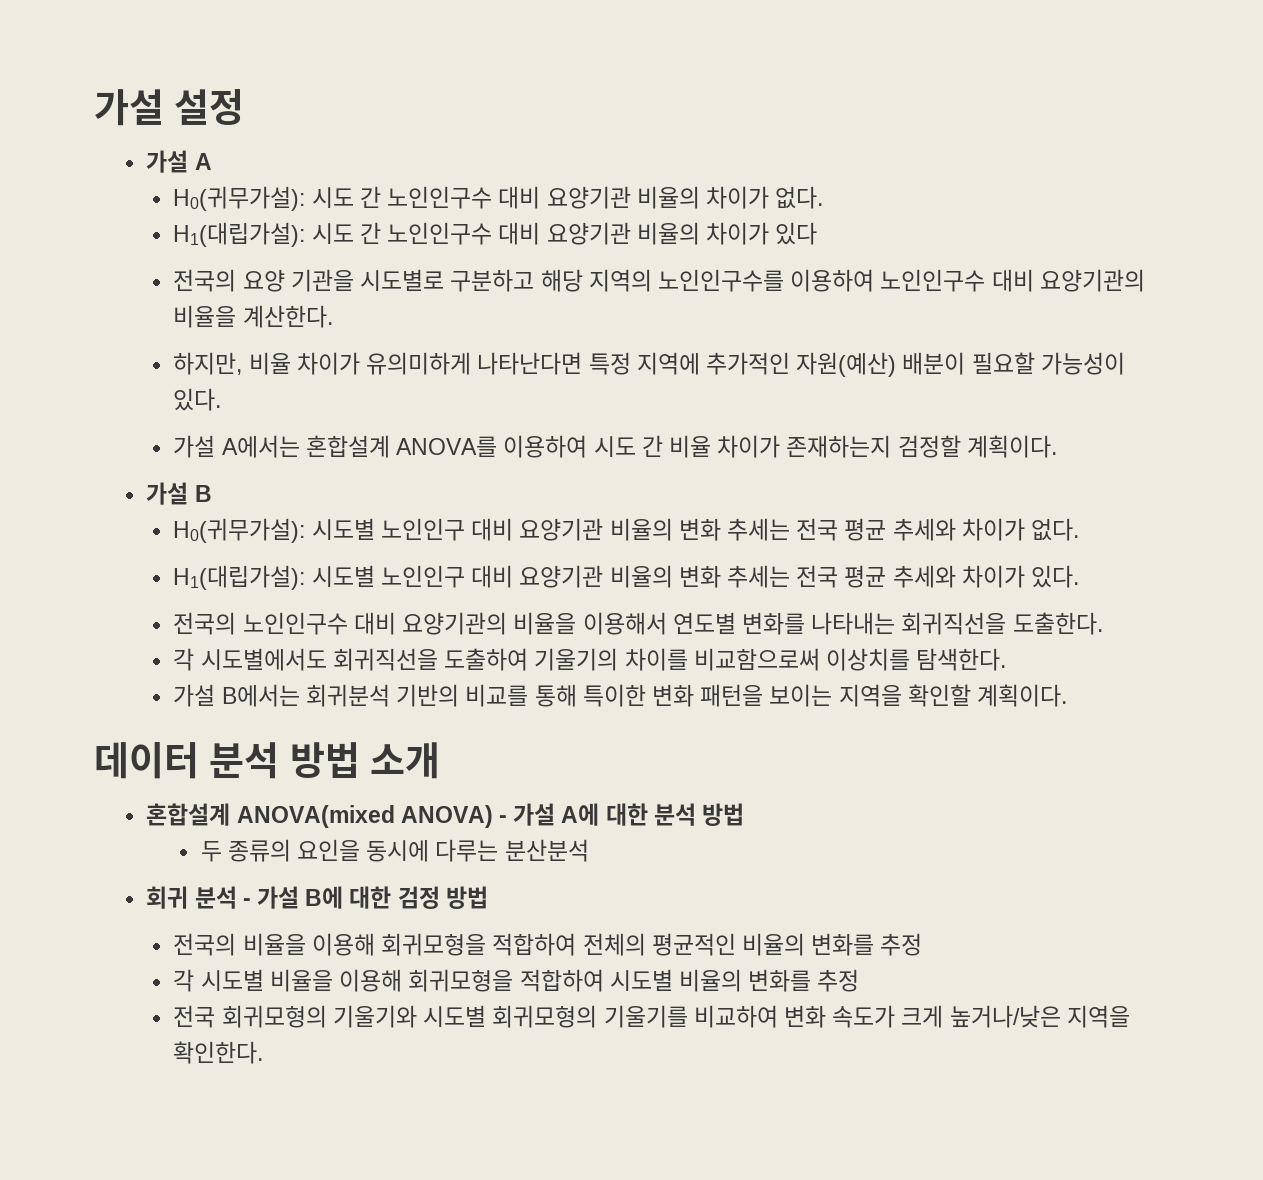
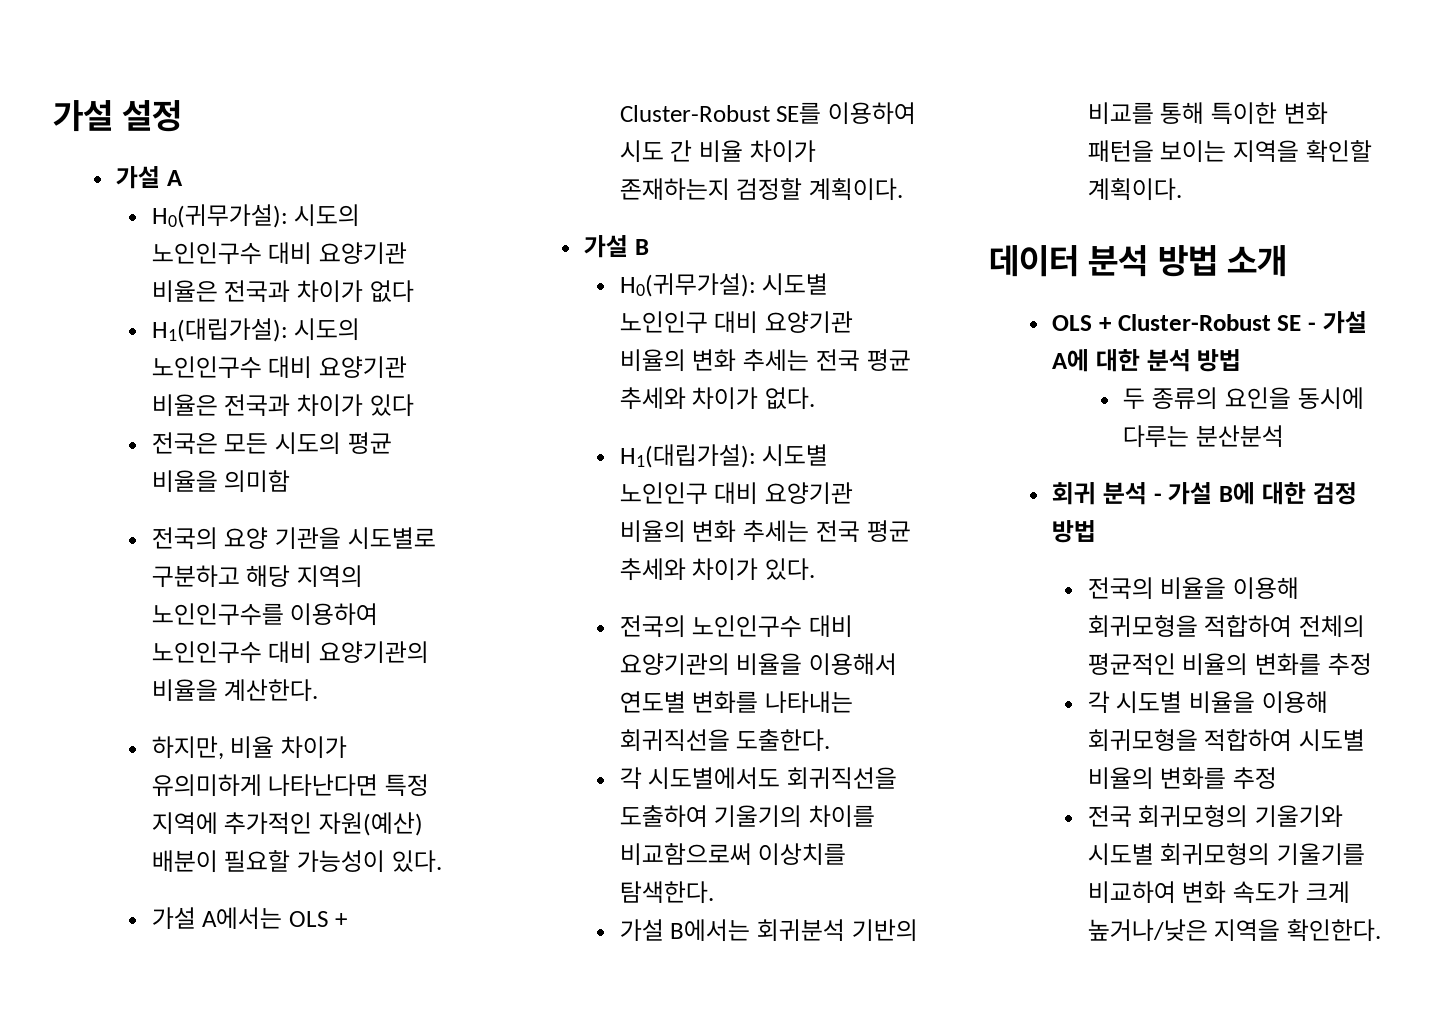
[311,186,824,209] [173,222,700,247] 시도 간 노인인구수 대비 요양기관 비율의 차이가 없다. // H1(대립가설): 시도 간 노인인구수 대비 요양기관 비율의 -> [294,204,361,227] [151,242,408,265] [151,280,414,303] [151,318,361,342] [151,356,408,379] [151,394,291,417] 시도의 노인인구수 대비 요양기관 비율은 전국과 차이가 없다 // H1(대립가설): 시도의 노인인구수 대비 요양기관 비율은 전국과
(818, 233) none -> [151,432,392,455] [151,470,291,493] // 전국은 모든 시도의 평균 비율을 의미함
[305,435,498,458] 혼합설계 ANOVA를 -> [289,911,347,927] [619,102,822,124] OLS + Cluster-Robust SE를
[146,803,493,828] 혼합설계 ANOVA(mixed ANOVA) -> [1052,314,1302,331] OLS + Cluster-Robust SE

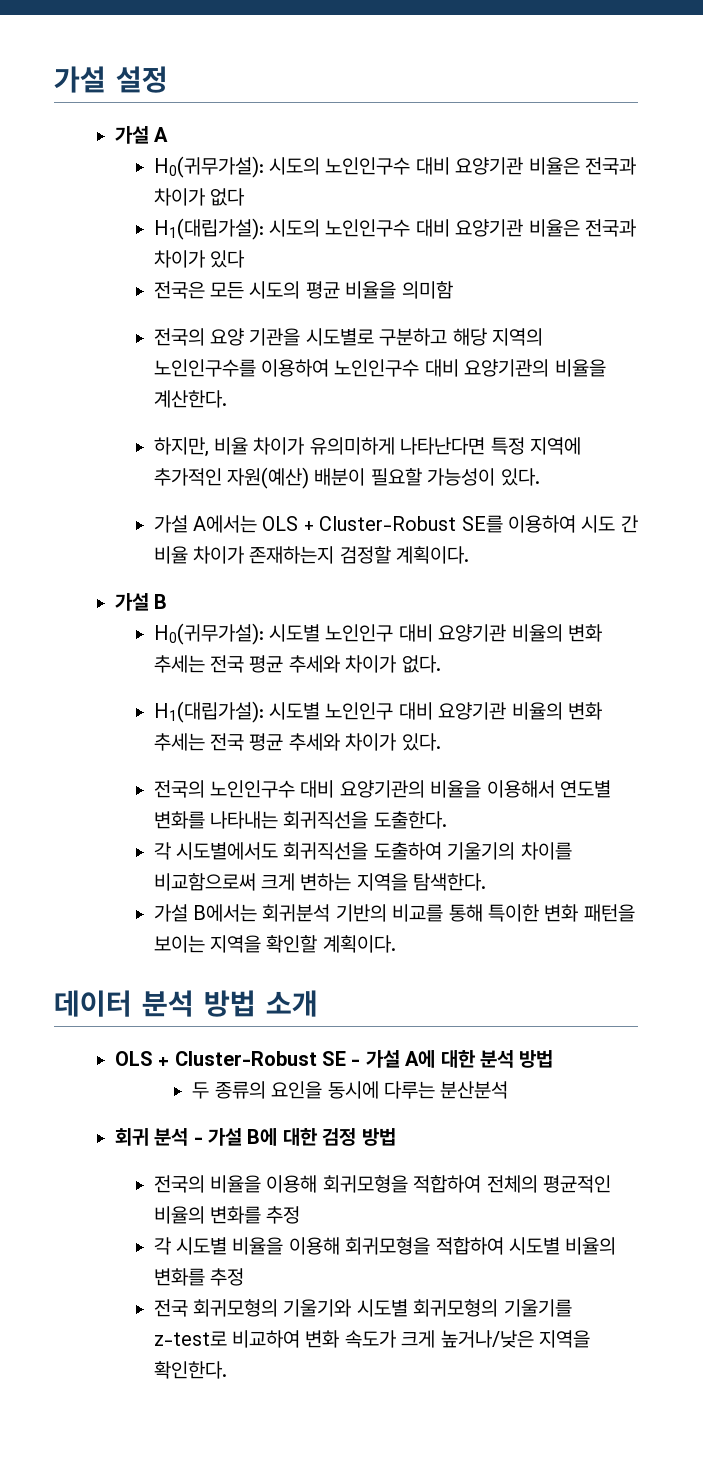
[758,843,847,866] 이상치를 -> [260,873,408,891] 크게 변하는 지역을
(1366, 854) none -> [153,1331,227,1346] z-test로

